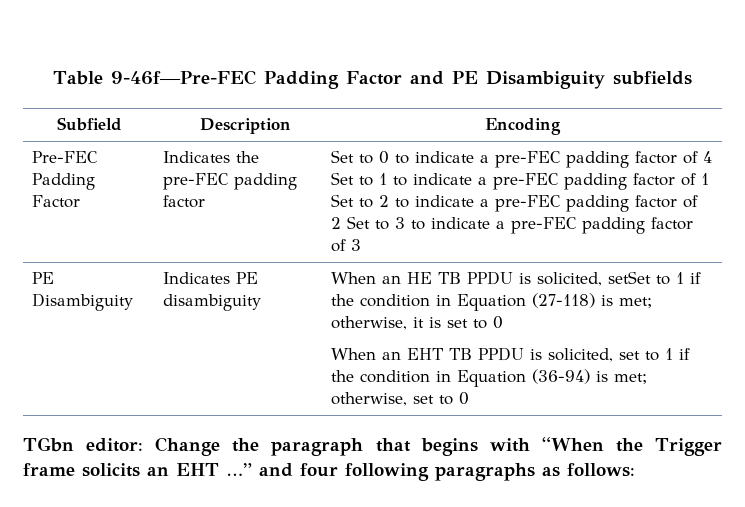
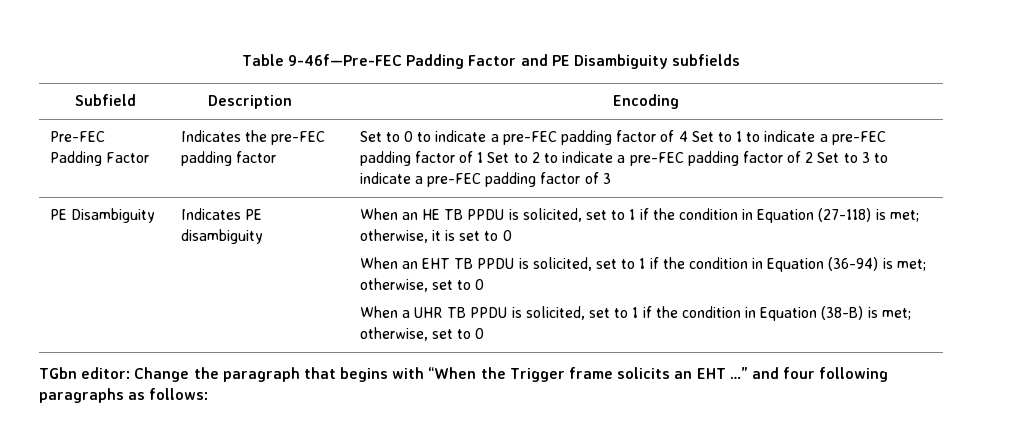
[608,271,652,284] setSet -> [585,210,607,220] set
(470, 398) none -> [359,306,911,321] [359,327,485,341] // When a UHR TB PPDU is solicited, set to 1 if the condition in Equation (38-B) is met; otherwise, set to 0

